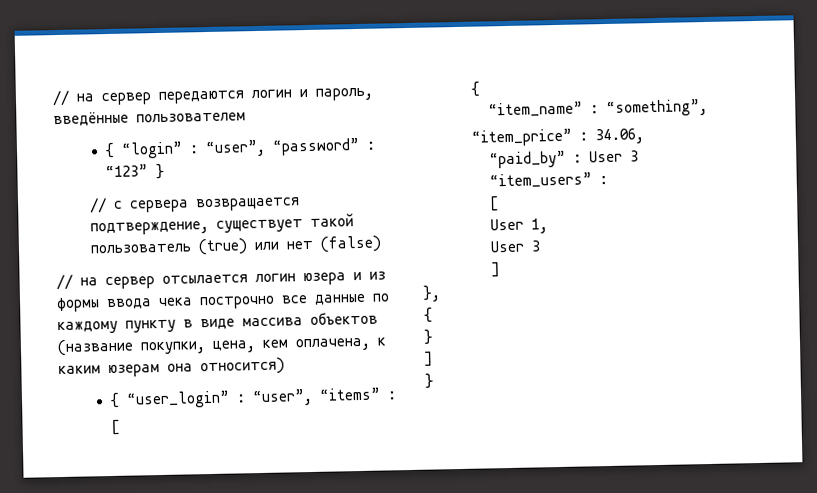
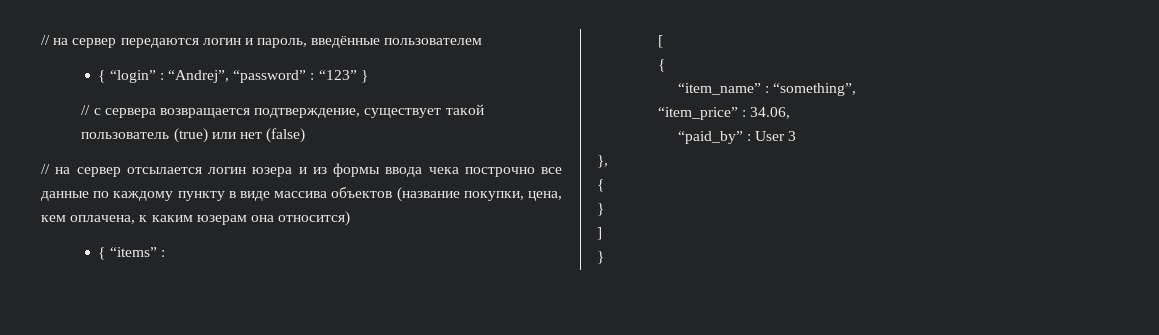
[205,139,267,158] “user”, -> [168,70,230,83] “Andrej”,
[126,388,314,409] “user_login” : “user”, -> (106, 253) none
[489,172,609,189] [490,196,500,212] [490,218,549,234] [490,240,542,253] [491,262,501,278] // “item_users” : // [ // User 1, // User 3 // ] -> (797, 136) none

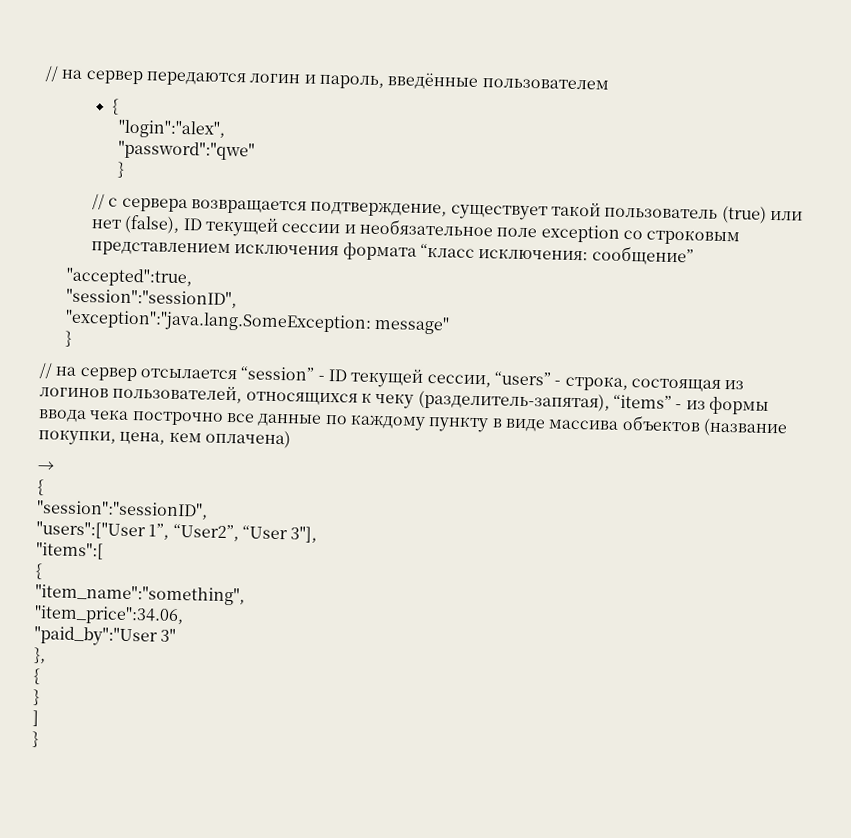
[109,70,357,83] “login” : “Andrej”, “password” : “123” -> [117,119,225,139] [117,140,255,161] // "login":"alex", // "password":"qwe" //
[266,128,306,143] [41,164,307,177] (false) // // на сервер отсылается логин юзера и -> [124,214,741,246] [91,241,694,266] [65,267,192,288] [65,288,237,309] [64,309,450,335] [64,330,72,347] [39,362,745,392] [39,383,683,412] (false), ID текущей сессии и необязательное поле exception со строковым представлением исключения формата “класс исключения: сообщение” // "accepted":true, // "session":"sessionID", // "exception":"java.lang.SomeException: message" // } // // на сервер отсылается “session” - ID текущей сессии, “users” - строка, состоящая из логинов пользователей, относящихся к чеку (разделитель-запятая), “items” -
[70,211,351,226] [98,247,165,260] [657,35,663,48] [657,59,665,72] [677,83,857,96] [657,107,790,120] [677,131,797,144] оплачена, к каким юзерам она относится) // { “items” : // [ // { // “item_name” : “something”, // “item_price” : 34.06, // “paid_by” : User 3 -> [204,429,291,449] [37,461,55,472] [37,479,44,496] [36,500,208,520] [36,521,318,543] [36,542,104,560] [35,563,43,580] [35,584,245,606] [34,605,184,626] [34,626,177,647] оплачена) // → // { // "session":"sessionID", // "users":["User 1”, “User2”, “User 3"], // "items":[ // { // "item_name":"something", // "item_price":34.06, // "paid_by":"User 3"

